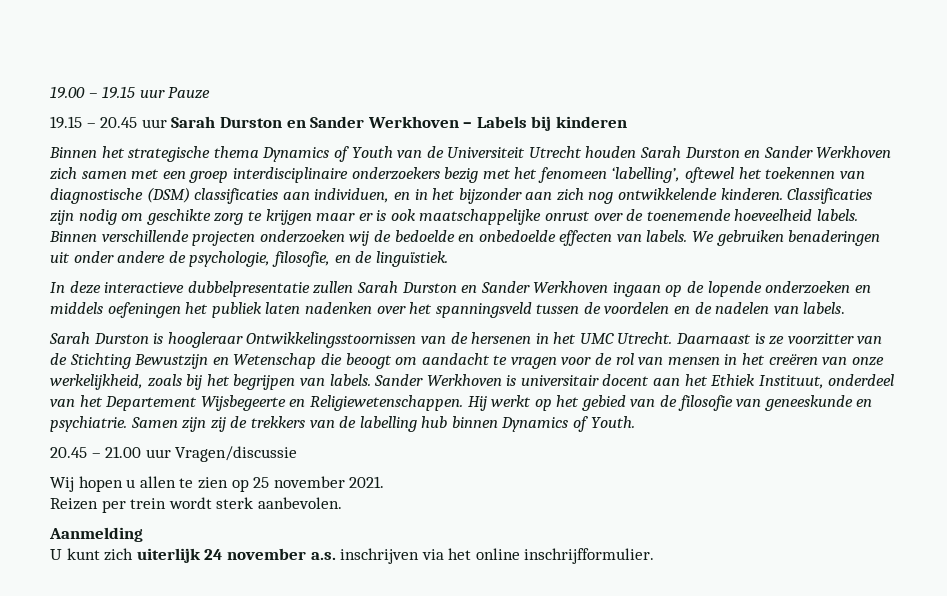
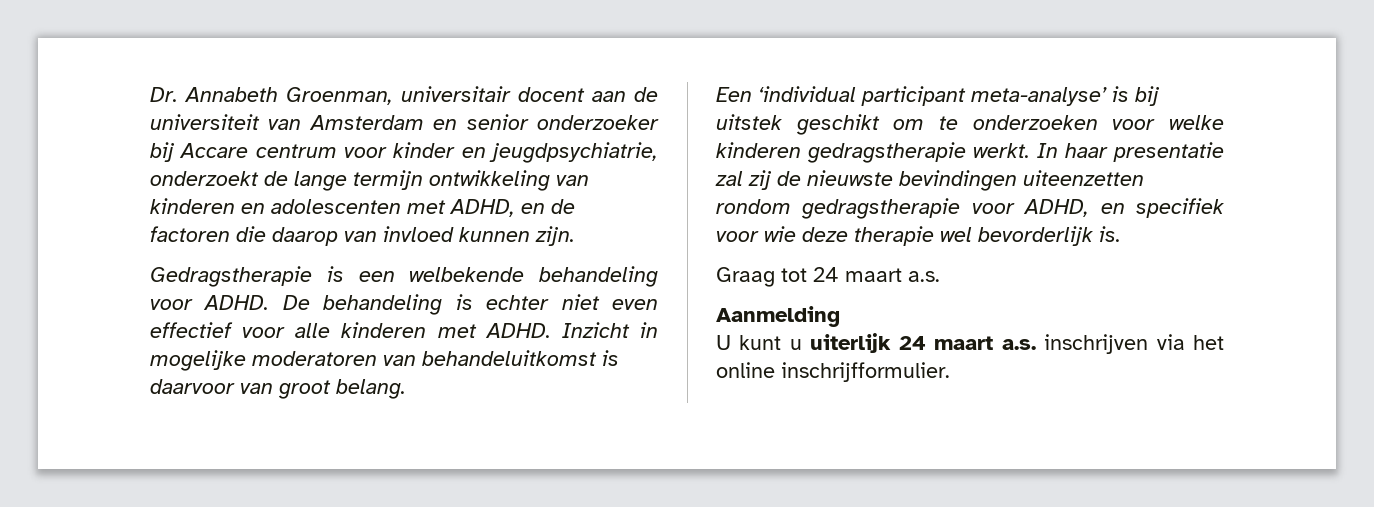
[50,86,211,99] [50,116,628,131] [49,146,892,162] [50,167,865,183] [50,187,873,204] [50,209,859,225] [49,230,881,246] [50,251,448,267] [50,281,871,297] [50,302,846,318] [49,332,883,348] [50,353,884,369] [50,374,895,390] [50,395,873,411] [50,416,635,432] [50,446,298,462] [50,476,385,492] [50,497,342,513] 19.00 – 19.15 uur Pauze // 19.15 – 20.45 uur Sarah Durston en Sander Werkhoven – Labels bij kinderen // Binnen het strategische thema Dynamics of Youth van de Universiteit Utrecht houden Sarah Durston en Sander Werkhoven zich samen met een groep interdisciplinaire onderzoekers bezig met het fenomeen ‘labelling’, oftewel het toekennen van diagnostische (DSM) classificaties aan individuen, en in het bijzonder aan zich nog ontwikkelende kinderen. Classificaties zijn nodig om geschikte zorg te krijgen maar er is ook maatschappelijke onrust over de toenemende hoeveelheid labels. Binnen verschillende projecten onderzoeken wij de bedoelde en onbedoelde effecten van labels. We gebruiken benaderingen uit onder andere de psychologie, filosofie, en de linguïstiek. // In deze interactieve dubbelpresentatie zullen Sarah Durston en Sander Werkhoven ingaan op de lopende onderzoeken en middels oefeningen het publiek laten nadenken over het spanningsveld tussen de voordelen en de nadelen van labels. // Sarah Durston is hoogleraar Ontwikkelingsstoornissen van de hersenen in het UMC Utrecht. Daarnaast is ze voorzitter van de Stichting Bewustzijn en Wetenschap die beoogt om aandacht te vragen voor de rol van mensen in het creëren van onze werkelijkheid, zoals bij het begrijpen van labels. Sander Werkhoven is universitair docent aan het Ethiek Instituut, onderdeel van het Departement Wijsbegeerte en Religiewetenschappen. Hij werkt op het gebied van de filosofie van geneeskunde en psychiatrie. Samen zijn zij de trekkers van de labelling hub binnen Dynamics of Youth. // 20.45 – 21.00 uur Vragen/discussie // Wij hopen u allen te zien op 25 november 2021. // Reizen per trein wordt sterk aanbevolen. -> [150,86,658,105] [150,114,659,130] [150,142,658,163] [150,170,589,191] [150,198,575,217] [150,226,575,246] [150,266,658,287] [150,294,658,315] [150,322,659,338] [150,350,619,371] [150,379,406,399] [716,86,1160,106] [716,114,1224,135] [716,142,1224,163] [715,170,1144,191] [716,198,1224,219] [716,226,1121,246] [716,267,940,287] Dr. Annabeth Groenman, universitair docent aan de universiteit van Amsterdam en senior onderzoeker bij Accare centrum voor kinder en jeugdpsychiatrie, onderzoekt de lange termijn ontwikkeling van kinderen en adolescenten met ADHD, en de factoren die daarop van invloed kunnen zijn. // Gedragstherapie is een welbekende behandeling voor ADHD. De behandeling is echter niet even effectief voor alle kinderen met ADHD. Inzicht in mogelijke moderatoren van behandeluitkomst is daarvoor van groot belang. // Een ‘individual participant meta-analyse’ is bij uitstek geschikt om te onderzoeken voor welke kinderen gedragstherapie werkt. In haar presentatie zal zij de nieuwste bevindingen uiteenzetten rondom gedragstherapie voor ADHD, en specifiek voor wie deze therapie wel bevorderlijk is. // Graag tot 24 maart a.s.
[104,548,134,561] zich -> [789,339,802,350] u
[226,548,306,560] november -> [934,336,994,350] maart

